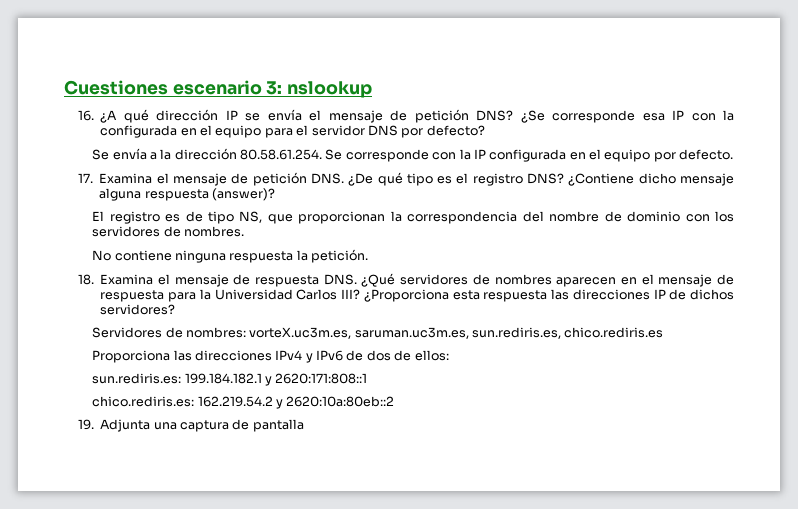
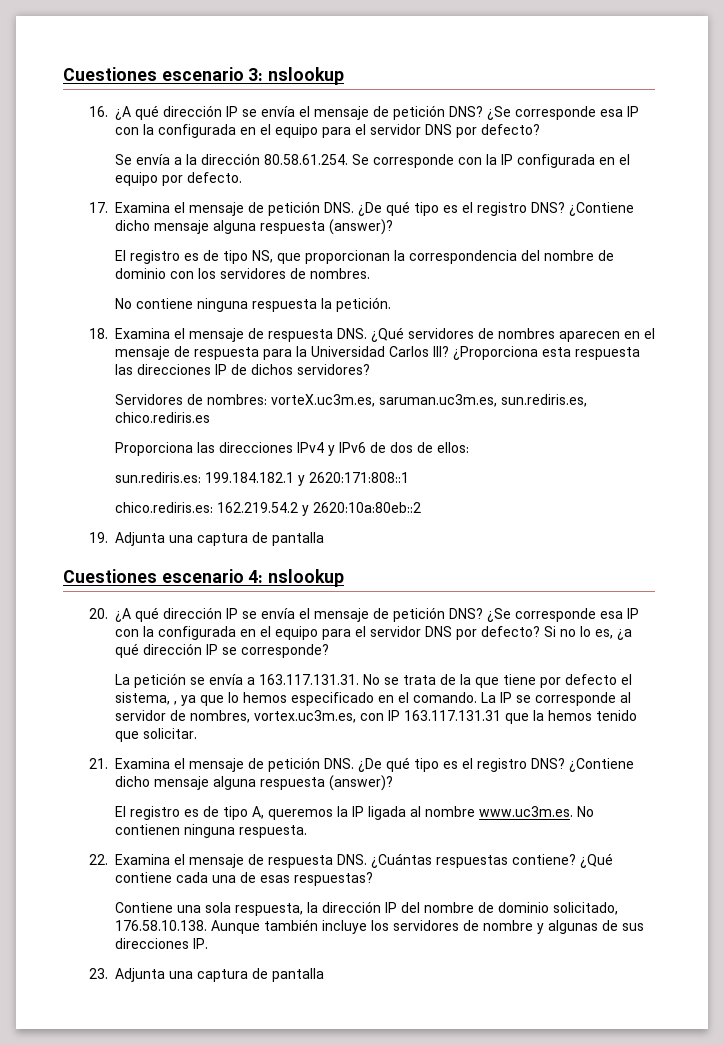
(304, 425) none -> [63,569,345,587] [88,607,639,622] [114,626,632,640] [114,643,329,658] [114,673,632,688] [114,692,631,706] [114,710,637,724] [114,728,197,742] [88,757,634,772] [114,775,393,791] [114,806,594,820] [114,824,307,838] [88,853,613,868] [114,872,373,886] [114,901,618,916] [114,919,644,934] [114,938,208,949] [88,968,324,982] // Cuestiones escenario 4: nslookup // 20. ¿A qué dirección IP se envía el mensaje de petición DNS? ¿Se corresponde esa IP con la configurada en el equipo para el servidor DNS por defecto? Si no lo es, ¿a qué dirección IP se corresponde? // La petición se envía a 163.117.131.31. No se trata de la que tiene por defecto el sistema, , ya que lo hemos especificado en el comando. La IP se corresponde al servidor de nombres, vortex.uc3m.es, con IP 163.117.131.31 que la hemos tenido que solicitar. // 21. Examina el mensaje de petición DNS. ¿De qué tipo es el registro DNS? ¿Contiene dicho mensaje alguna respuesta (answer)? // El registro es de tipo A, queremos la IP ligada al nombre www.uc3m.es. No contienen ninguna respuesta. // 22. Examina el mensaje de respuesta DNS. ¿Cuántas respuestas contiene? ¿Qué contiene cada una de esas respuestas? // Contiene una sola respuesta, la dirección IP del nombre de dominio solicitado, 176.58.10.138. Aunque también incluye los servidores de nombre y algunas de sus direcciones IP. // 23. Adjunta una captura de pantalla

